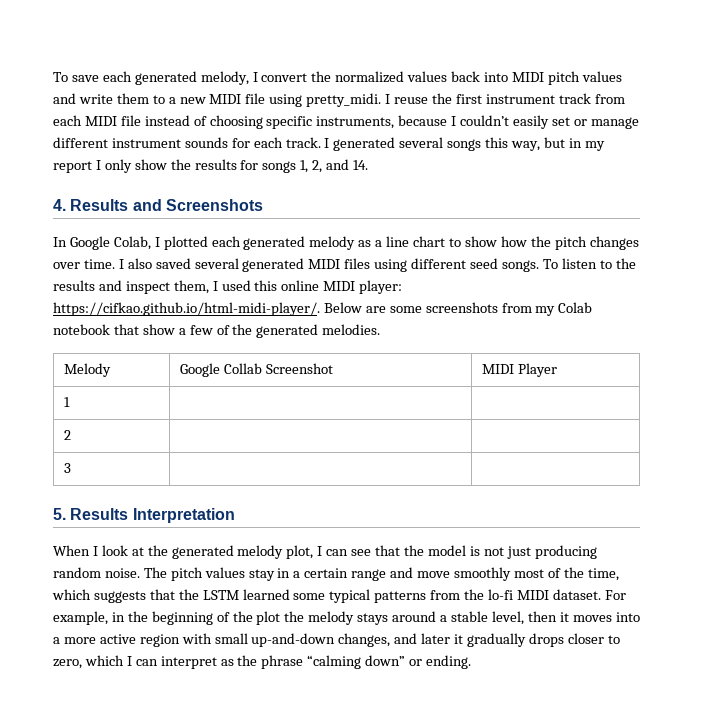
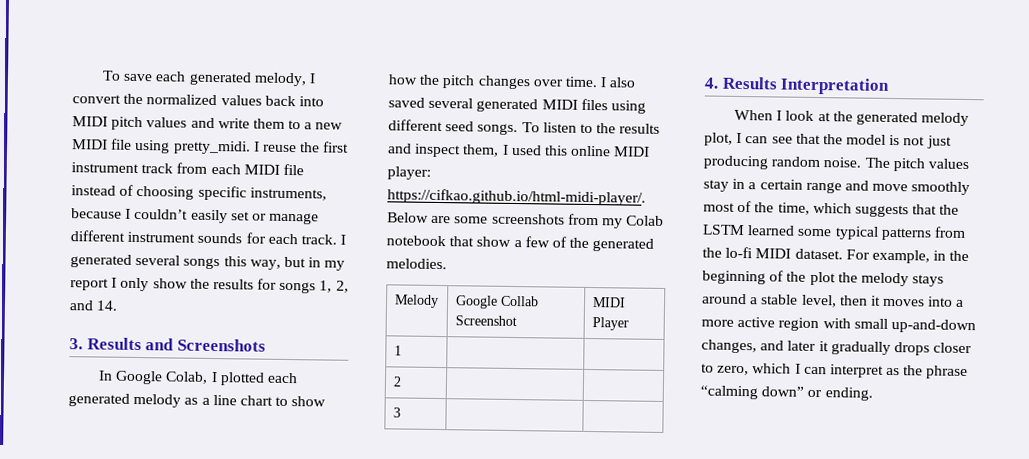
[53,199,66,211] 4. -> [69,338,83,350] 3.
[53,508,66,520] 5. -> [704,77,719,89] 4.

